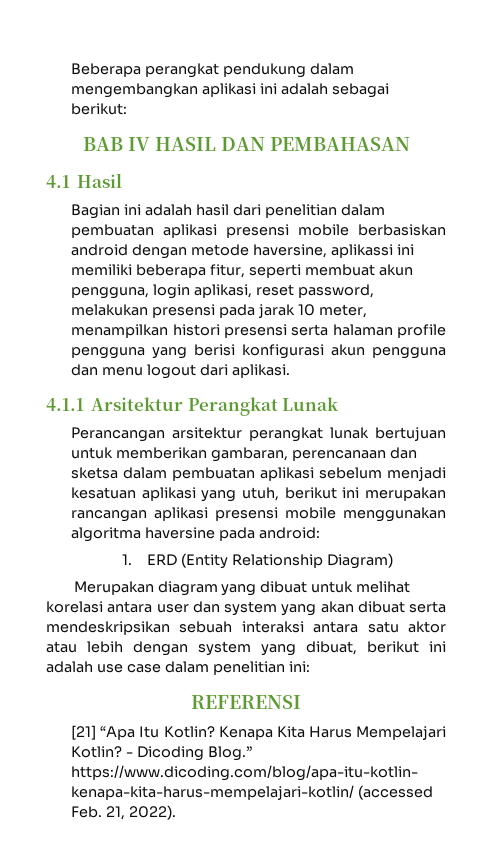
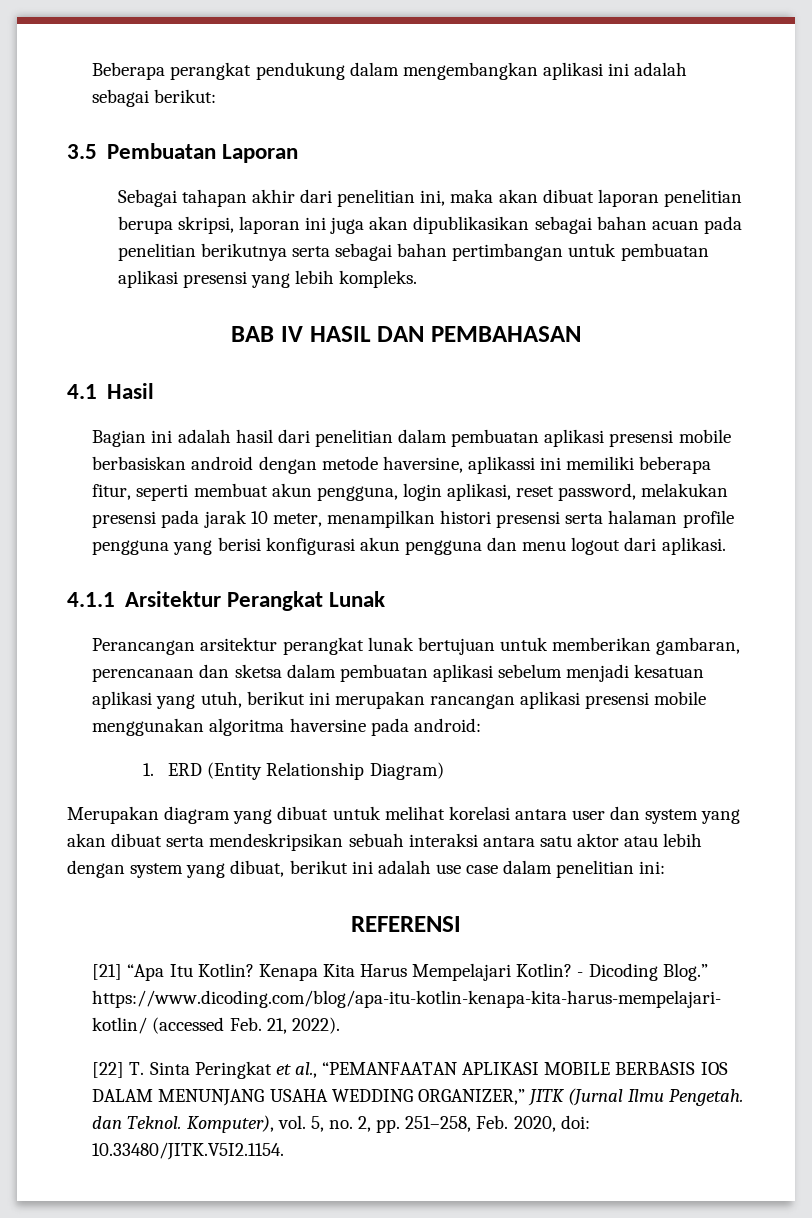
(128, 109) none -> [67,143,298,163] [117,189,742,207] [117,216,742,234] [117,243,709,261] [117,270,418,288] // 3.5 Pembuatan Laporan // Sebagai tahapan akhir dari penelitian ini, maka akan dibuat laporan penelitian berupa skripsi, laporan ini juga akan dipublikasikan sebagai bahan acuan pada penelitian berikutnya serta sebagai bahan pertimbangan untuk pembuatan aplikasi presensi yang lebih kompleks.
(177, 812) none -> [92,1061,728,1079] [92,1088,744,1106] [92,1115,590,1133] [92,1142,285,1160] // [22] T. Sinta Peringkat et al., “PEMANFAATAN APLIKASI MOBILE BERBASIS IOS DALAM MENUNJANG USAHA WEDDING ORGANIZER,” JITK (Jurnal Ilmu Pengetah. dan Teknol. Komputer), vol. 5, no. 2, pp. 251–258, Feb. 2020, doi: 10.33480/JITK.V5I2.1154.

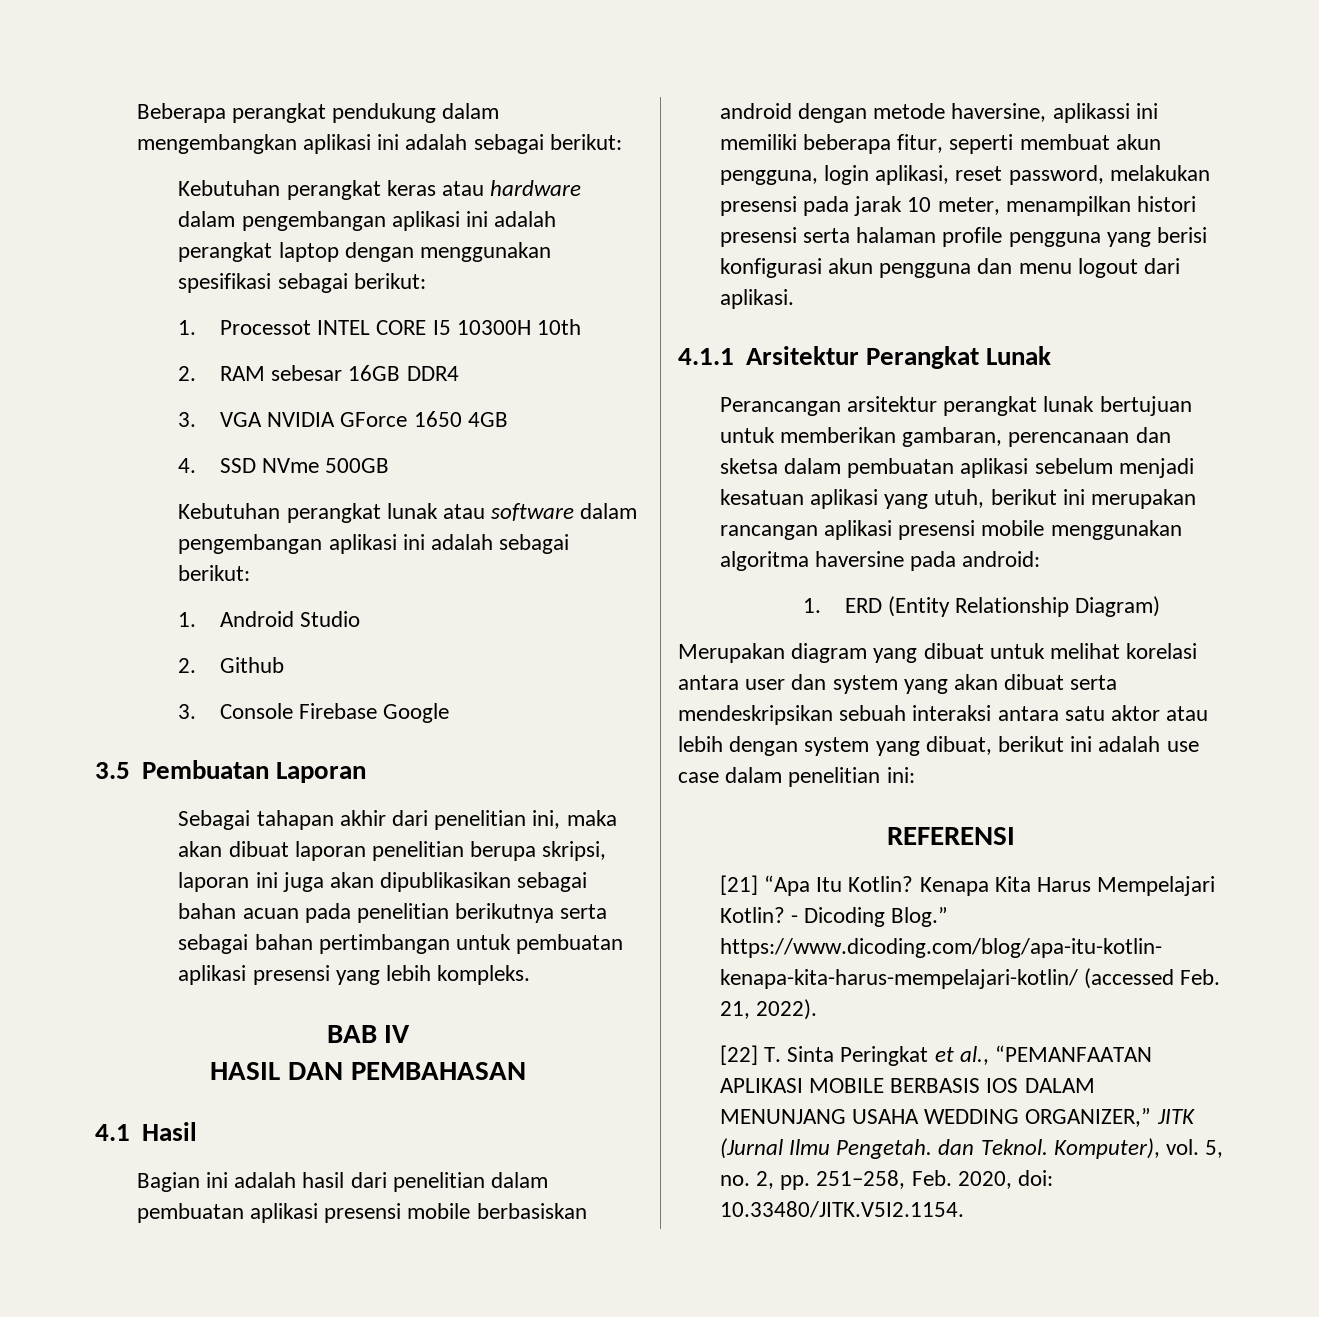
(217, 96) none -> [178,180,582,200] [178,211,557,231] [178,242,551,262] [178,273,426,293] [178,319,582,335] [178,365,459,381] [178,411,508,427] [178,458,390,473] [178,503,638,523] [178,534,570,554] [178,565,251,581] [178,611,361,627] [178,657,285,673] [178,703,450,723] // Kebutuhan perangkat keras atau hardware dalam pengembangan aplikasi ini adalah perangkat laptop dengan menggunakan spesifikasi sebagai berikut: // 1. Processot INTEL CORE I5 10300H 10th // 2. RAM sebesar 16GB DDR4 // 3. VGA NVIDIA GForce 1650 4GB // 4. SSD NVme 500GB // Kebutuhan perangkat lunak atau software dalam pengembangan aplikasi ini adalah sebagai berikut: // 1. Android Studio // 2. Github // 3. Console Firebase Google
(303, 334) none -> (411, 1034) //

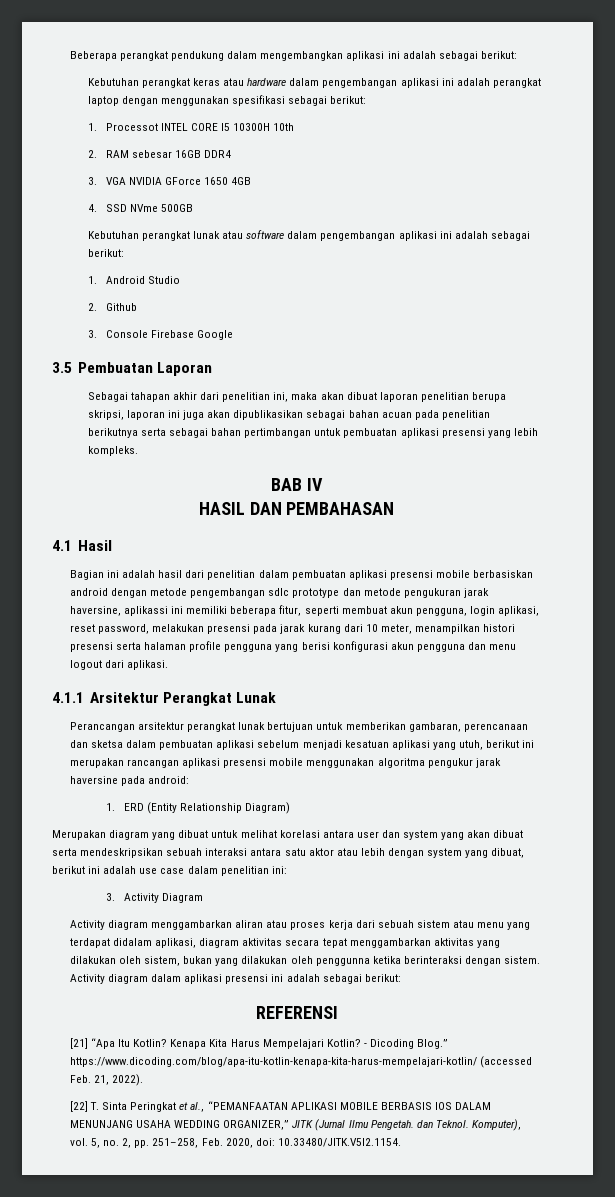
(946, 111) none -> [190,588,489,598] pengembangan sdlc prototype dan metode pengukuran jarak
(903, 206) none -> [307,624,363,634] kurang dari
(809, 561) none -> [427,758,501,768] pengukur jarak
(915, 775) none -> [105,893,203,903] [69,920,531,930] [69,938,500,948] [69,956,541,966] [69,974,401,984] // 3. Activity Diagram // Activity diagram menggambarkan aliran atau proses kerja dari sebuah sistem atau menu yang terdapat didalam aplikasi, diagram aktivitas secara tepat menggambarkan aktivitas yang dilakukan oleh sistem, bukan yang dilakukan oleh penggunna ketika berinteraksi dengan sistem. Activity diagram dalam aplikasi presensi ini adalah sebagai berikut:

